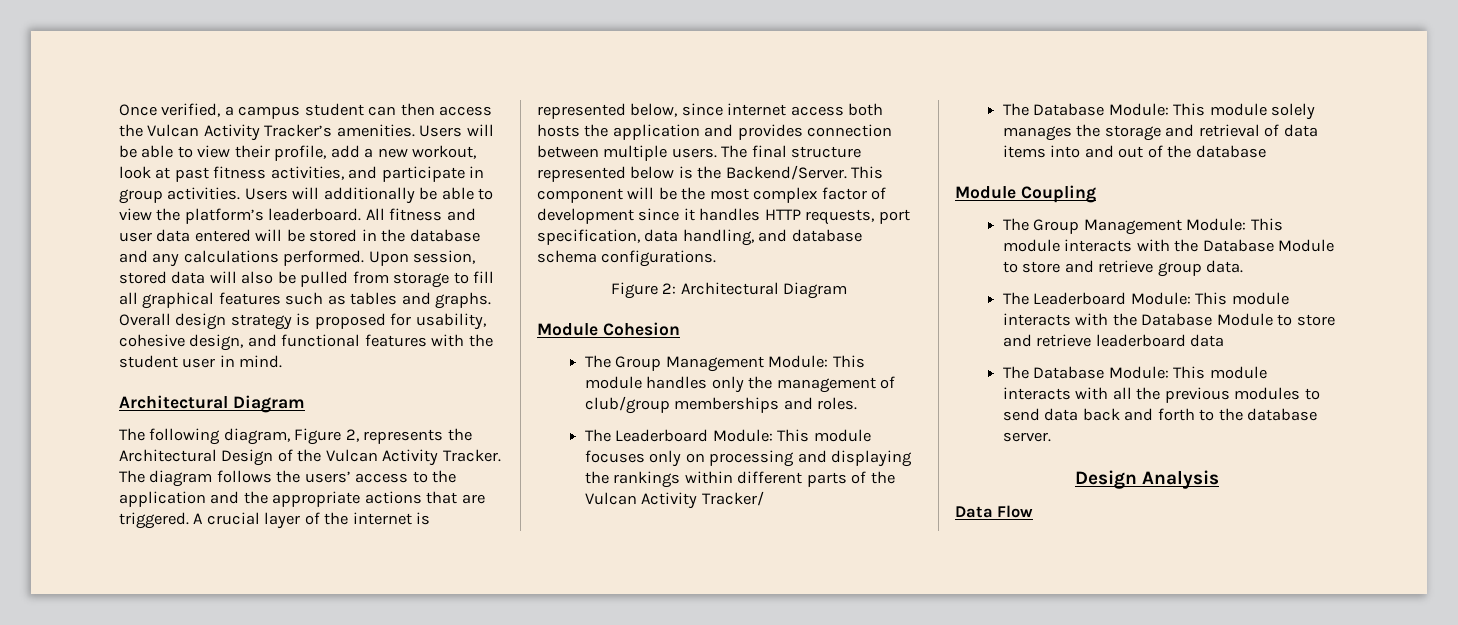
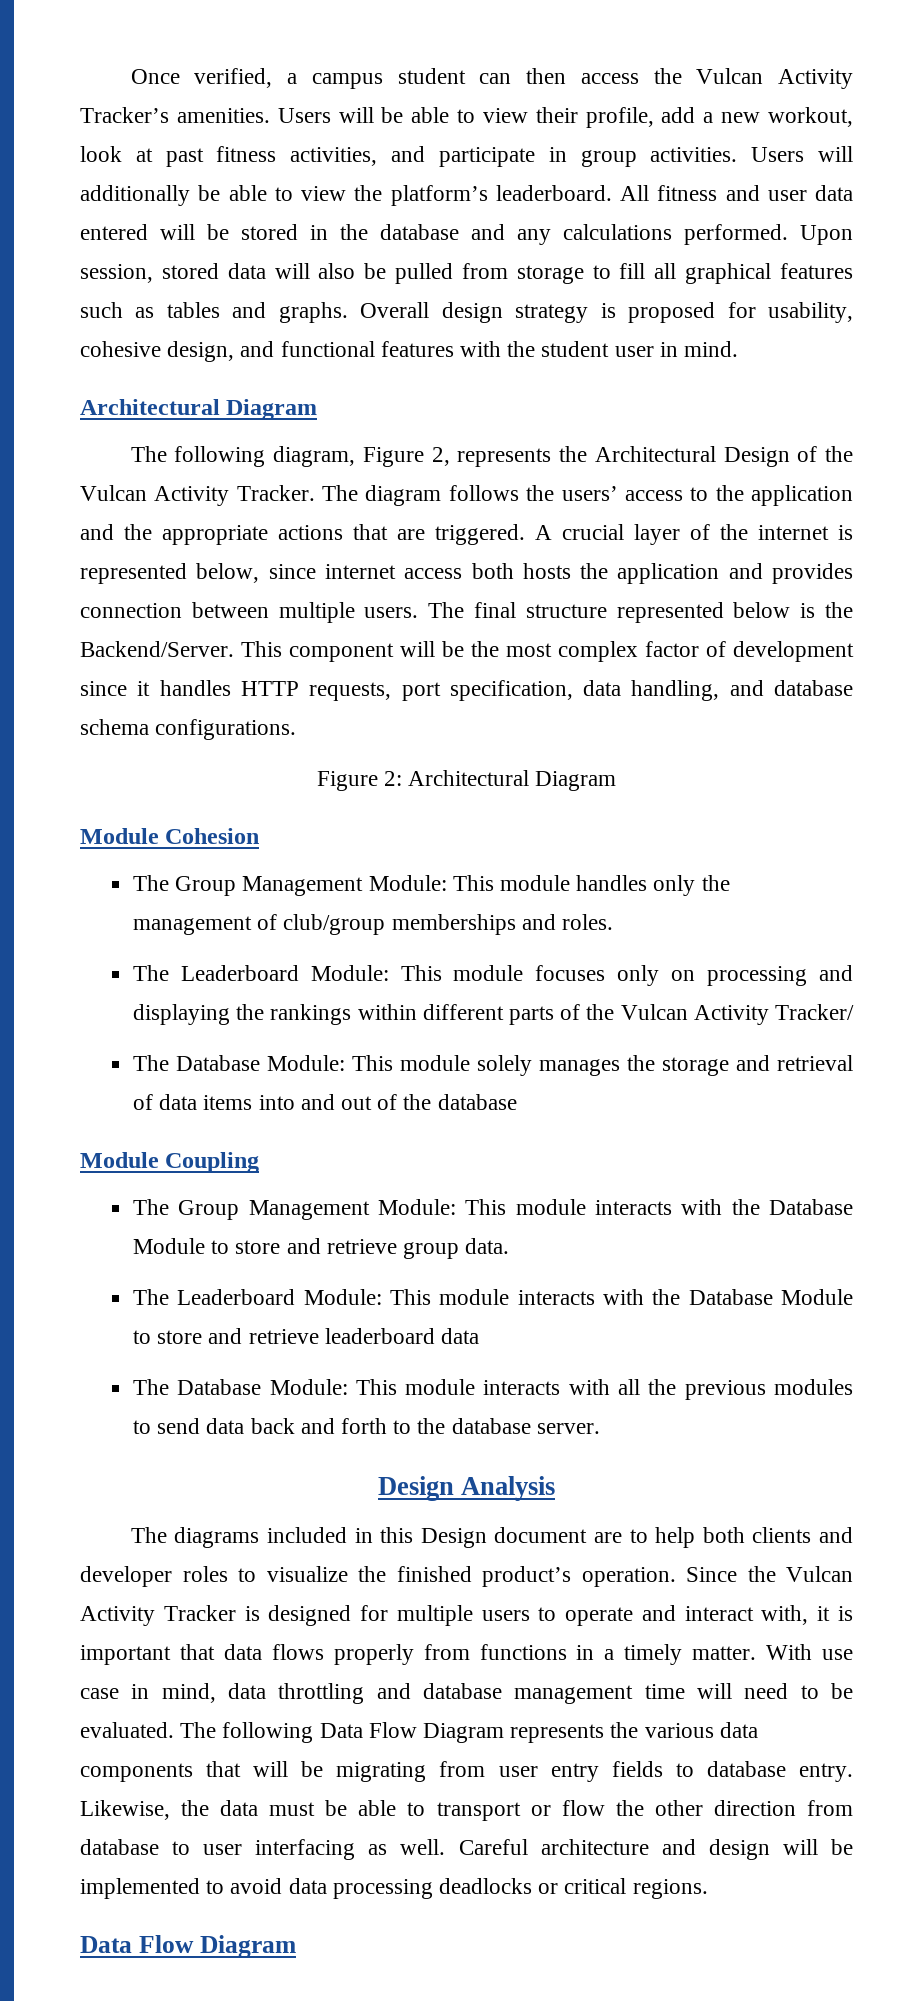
[955,505,1034,518] Data Flow -> [130,1527,853,1548] [80,1566,853,1587] [80,1605,853,1626] [80,1644,853,1665] [80,1683,854,1704] [80,1722,758,1743] [80,1761,853,1782] [80,1800,854,1821] [80,1839,853,1860] [80,1878,708,1899] [80,1935,296,1958] The diagrams included in this Design document are to help both clients and developer roles to visualize the finished product’s operation. Since the Vulcan Activity Tracker is designed for multiple users to operate and interact with, it is important that data flows properly from functions in a timely matter. With use case in mind, data throttling and database management time will need to be evaluated. The following Data Flow Diagram represents the various data components that will be migrating from user entry fields to database entry. Likewise, the data must be able to transport or flow the other direction from database to user interfacing as well. Careful architecture and design will be implemented to avoid data processing deadlocks or critical regions. // Data Flow Diagram

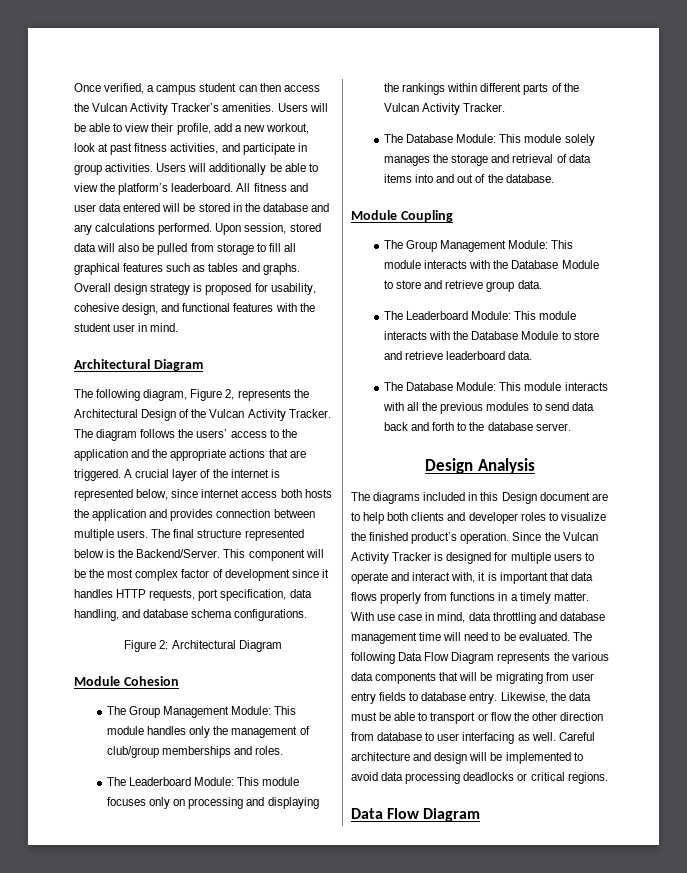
[774,1004,854,1020] Tracker/ -> [463,103,506,112] Tracker.
[437,1094,517,1110] database -> [505,174,554,183] database.
[440,1328,479,1344] data -> [508,351,533,360] data.

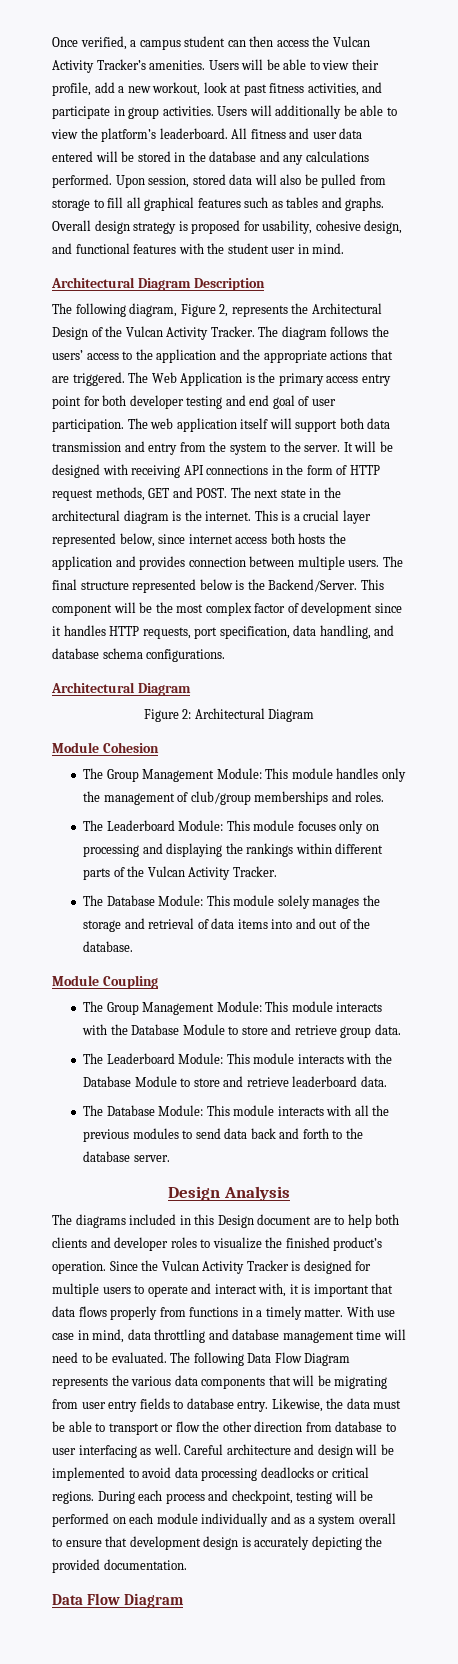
(203, 365) none -> [193,278,265,291] Description
[124,469,280,481] A crucial layer of the internet is -> [128,372,391,386] [52,395,336,409] [52,418,391,432] [52,441,393,455] [52,464,380,478] [52,487,341,501] [52,510,371,524] The Web Application is the primary access entry point for both developer testing and end goal of user participation. The web application itself will support both data transmission and entry from the system to the server. It will be designed with receiving API connections in the form of HTTP request methods, GET and POST. The next state in the architectural diagram is the internet. This is a crucial layer
(308, 615) none -> [51,682,191,696] // Architectural Diagram
(608, 778) none -> [97,1490,374,1504] [52,1513,396,1527] [52,1536,383,1550] [52,1559,187,1573] During each process and checkpoint, testing will be performed on each module individually and as a system overall to ensure that development design is accurately depicting the provided documentation.

